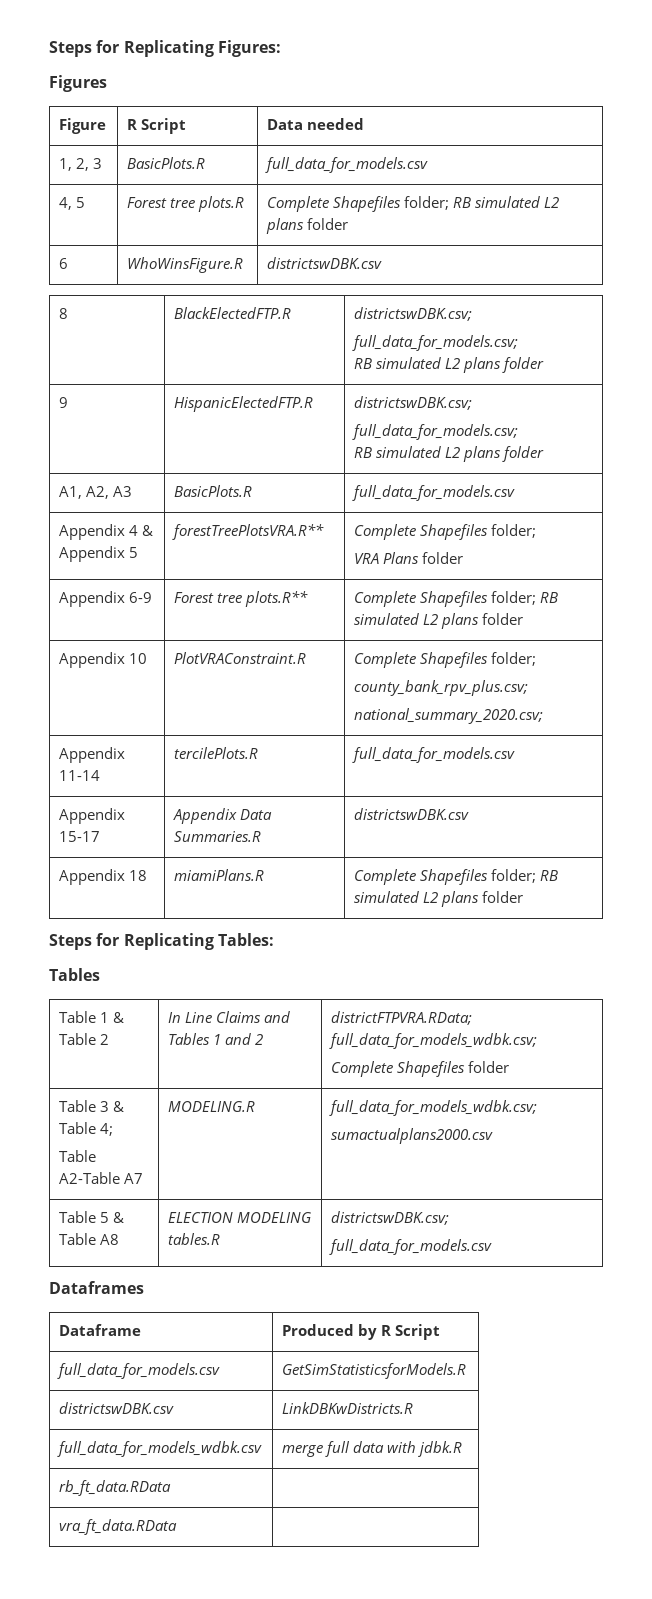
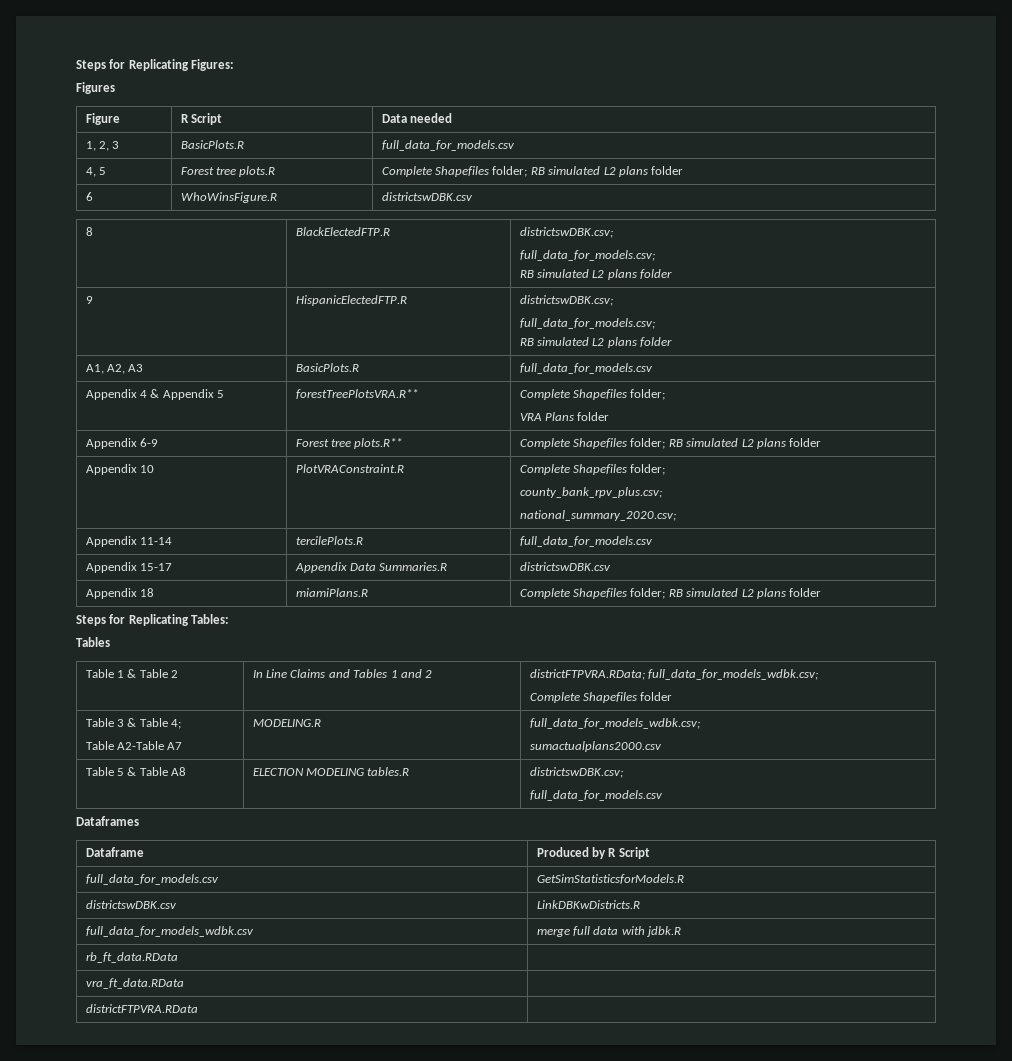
(178, 1527) none -> [85,1004,198,1013] // districtFTPVRA.RData |

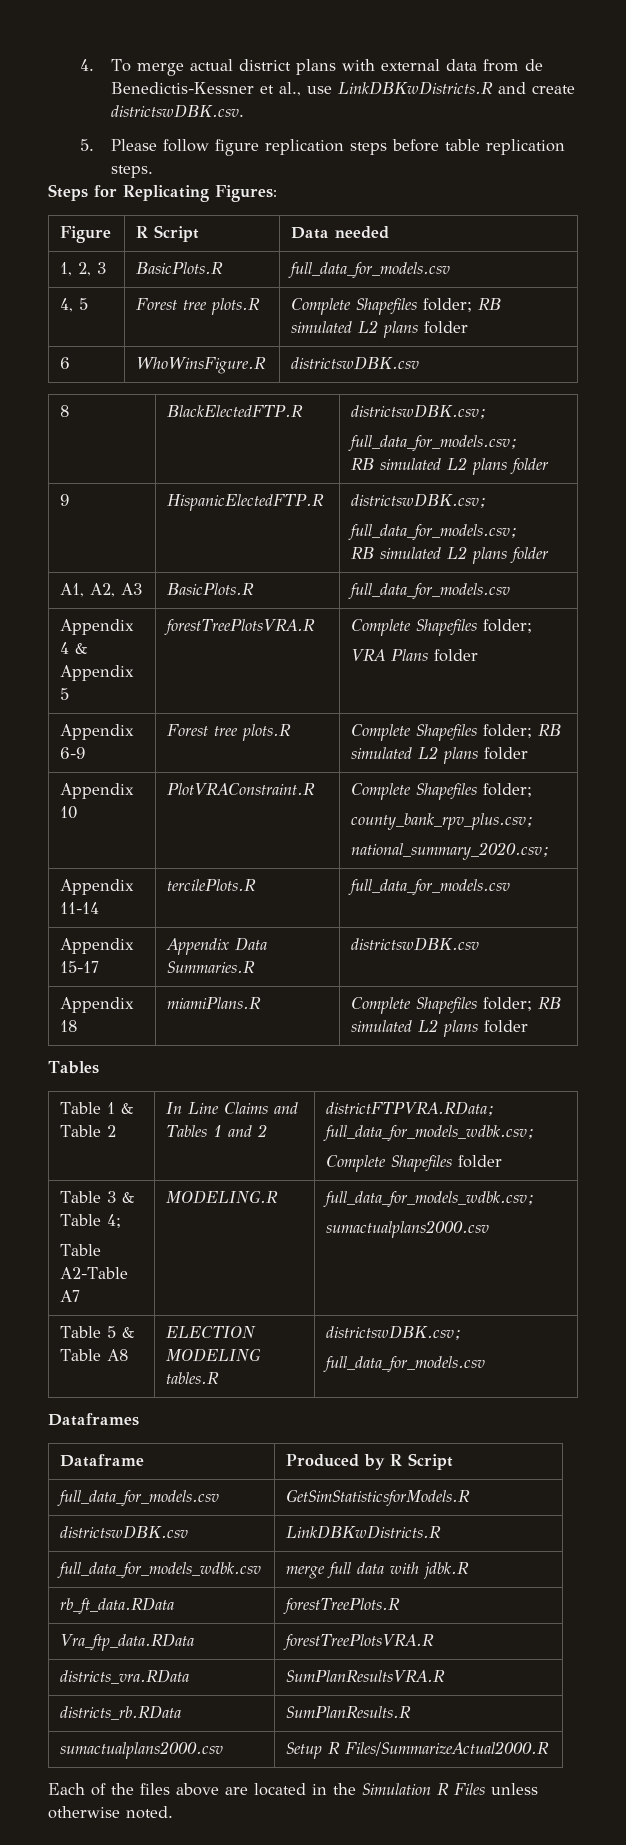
(76, 65) none -> [79,59,544,76] [111,81,576,96] [111,104,245,118] [79,139,566,156] [111,165,154,178] 4. To merge actual district plans with external data from de Benedictis-Kessner et al., use LinkDBKwDistricts.R and create districtswDBK.csv. // 5. Please follow figure replication steps before table replication steps. //
[76,82,115,94] // Figures -> (277, 193) none
[295,389,418,399] forestTreePlotsVRA.R** -> [164,619,316,636] forestTreePlotsVRA.R
[354,438,403,449] plots.R** -> [242,724,292,741] plots.R
[76,614,230,626] // Steps for Replicating Tables: -> (529, 1026) none
[85,978,184,989] [85,1004,198,1013] // vra_ft_data.RData | // districtFTPVRA.RData | -> [283,1598,401,1615] [60,1633,195,1651] [283,1634,435,1651] [60,1669,190,1684] [286,1670,446,1683] [60,1705,182,1720] [286,1706,412,1719] [60,1741,224,1759] [286,1741,550,1759] [48,1783,538,1796] [48,1806,173,1819] forestTreePlots.R // Vra_ftp_data.RData | forestTreePlotsVRA.R // districts_vra.RData | SumPlanResultsVRA.R // districts_rb.RData | SumPlanResults.R // sumactualplans2000.csv | Setup R Files/SummarizeActual2000.R // Each of the files above are located in the Simulation R Files unless otherwise noted.

